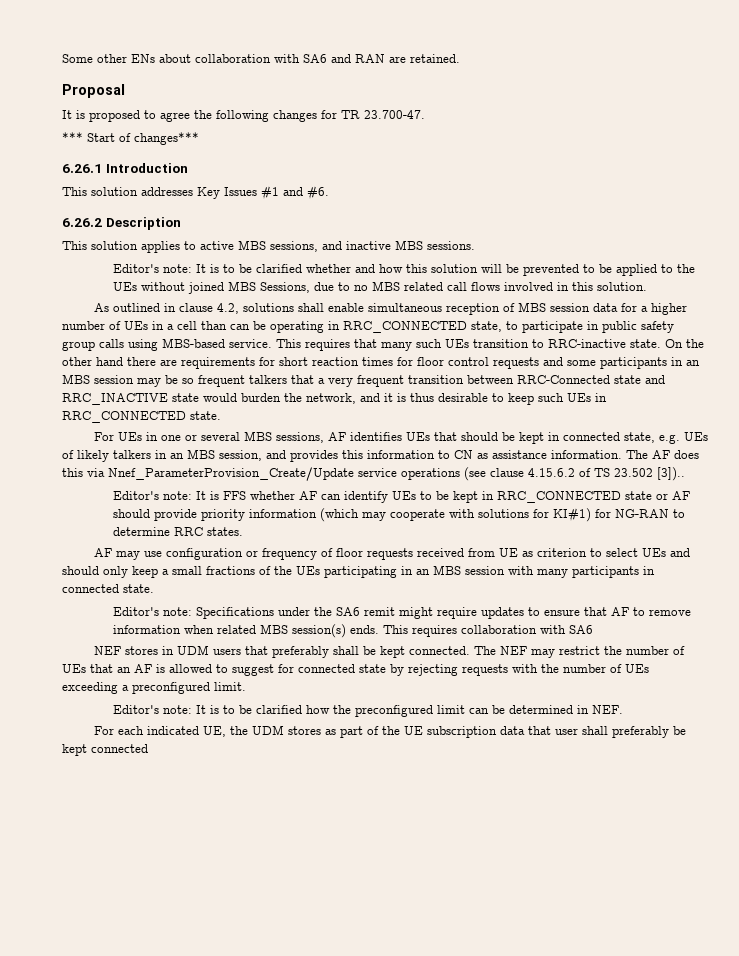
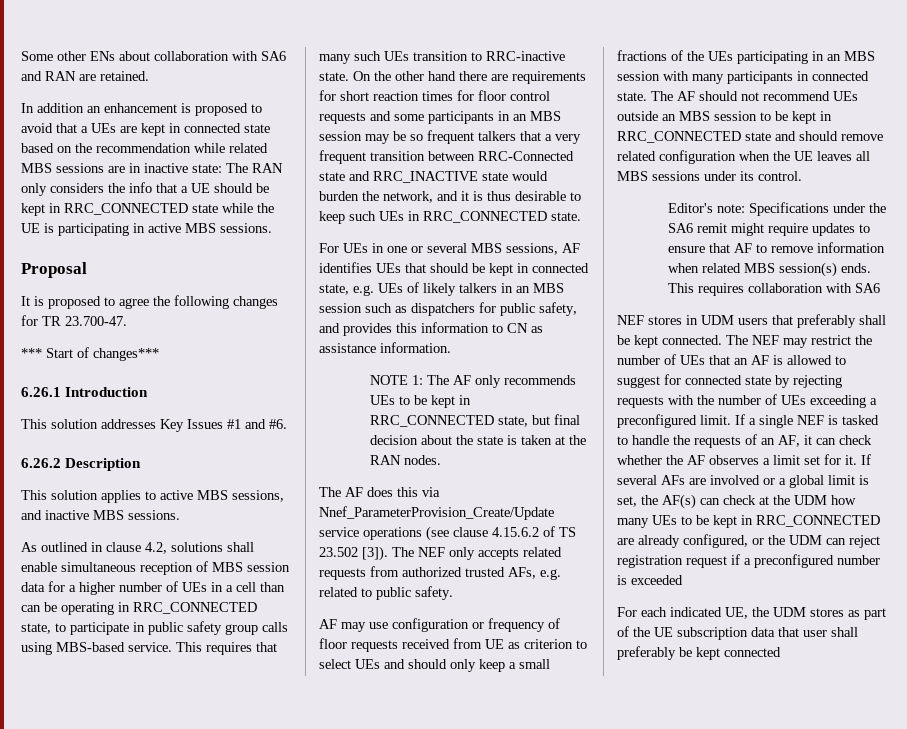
(460, 58) none -> [21,103,262,116] [21,123,270,136] [21,143,268,153] [21,163,283,173] [21,182,269,196] [21,203,274,216] [21,223,272,236] // In addition an enhancement is proposed to avoid that a UEs are kept in connected state based on the recommendation while related MBS sessions are in inactive state: The RAN only considers the info that a UE should be kept in RRC_CONNECTED state while the UE is participating in active MBS sessions.
[113,264,696,276] [113,281,648,294] // Editor's note: It is to be clarified whether and how this solution will be prevented to be applied to the UEs without joined MBS Sessions, due to no MBS related call flows involved in this solution. -> (180, 515) none
[219,450,262,461] session, -> [319,302,577,316] session such as dispatchers for public safety,
(622, 454) none -> [369,375,576,388] [369,395,471,408] [369,414,580,427] [369,435,586,445] [369,455,441,465] // NOTE 1: The AF only recommends UEs to be kept in RRC_CONNECTED state, but final decision about the state is taken at the RAN nodes. //
[657,467,685,481] [113,491,691,503] [113,508,686,522] [113,527,244,536] [3]).. // Editor's note: It is FFS whether AF can identify UEs to be kept in RRC_CONNECTED state or AF should provide priority information (which may cooperate with solutions for KI#1) for NG-RAN to determine RRC states. -> [362,546,562,561] [319,566,561,580] [319,586,453,600] [3]). The NEF only accepts related requests from authorized trusted AFs, e.g. related to public safety.
(154, 588) none -> [651,91,858,101] [617,111,832,124] [617,131,883,143] [617,150,870,164] [617,171,802,181] The AF should not recommend UEs outside an MBS session to be kept in RRC_CONNECTED state and should remove related configuration when the UE leaves all MBS sessions under its control.
[113,705,624,717] // Editor's note: It is to be clarified how the preconfigured limit can be determined in NEF. -> [735,414,879,428] [617,434,872,448] [617,454,871,465] [617,475,869,488] [617,494,856,509] [617,515,880,528] [617,534,880,548] [617,554,880,568] [617,575,683,585] If a single NEF is tasked to handle the requests of an AF, it can check whether the AF observes a limit set for it. If several AFs are involved or a global limit is set, the AF(s) can check at the UDM how many UEs to be kept in RRC_CONNECTED are already configured, or the UDM can reject registration request if a preconfigured number is exceeded

